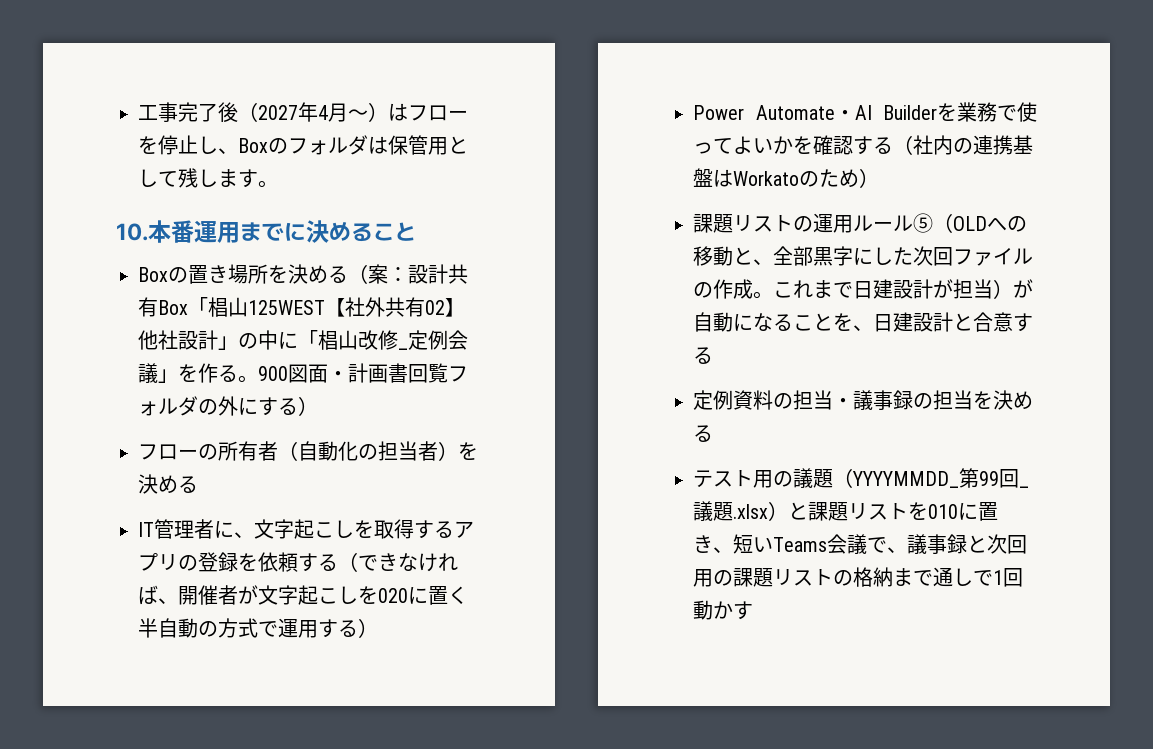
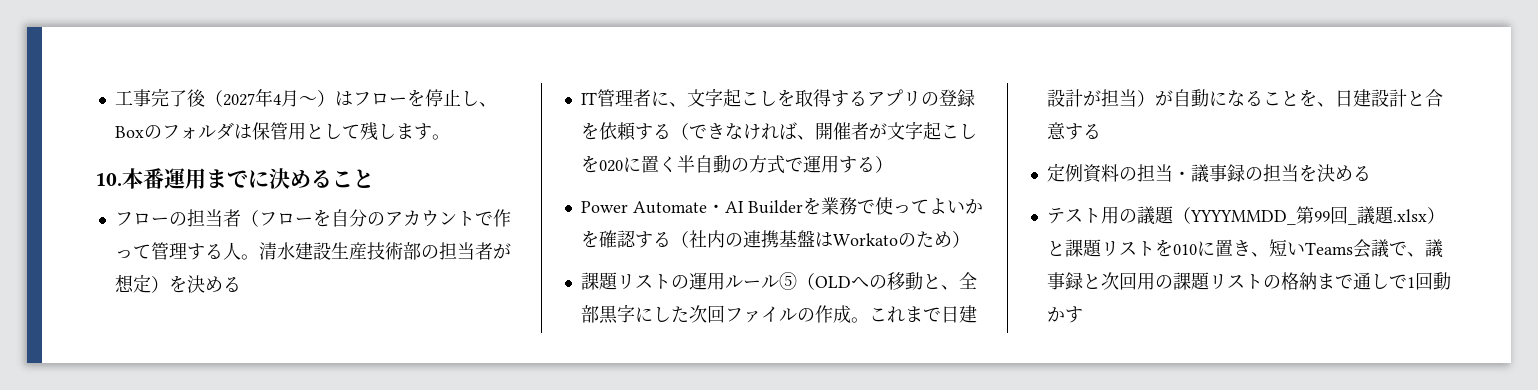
[138,264,468,284] [138,297,465,317] [138,330,468,350] [138,363,468,383] [138,396,318,416] [138,441,438,461] Boxの置き場所を決める（案：設計共有Box「椙山125WEST【社外共有02】他社設計」の中に「椙山改修_定例会議」を作る。900図面・計画書回覧フォルダの外にする） // フローの所有者（自動化の担当者 -> [114,209,511,227] [114,242,511,260] [114,274,151,293] フローの担当者（フローを自分のアカウントで作って管理する人。清水建設生産技術部の担当者が想定

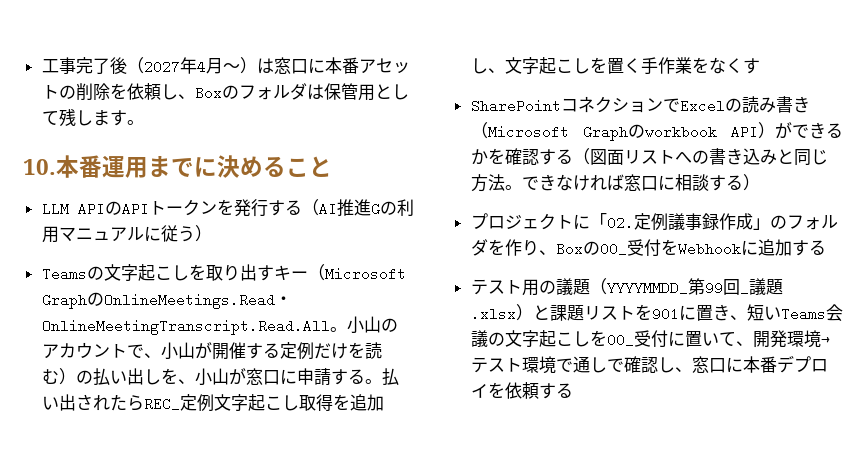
[352,89,461,107] フローを停止 -> [273,57,410,74] [41,83,161,100] 窓口に本番アセットの削除を依頼
[114,209,511,227] [114,242,511,260] [114,274,241,293] [580,88,975,107] [580,121,977,141] [580,155,893,174] [580,197,983,215] [580,230,970,248] [580,272,977,290] [580,304,977,324] [1046,89,1443,107] [1046,122,1101,140] [1046,163,1353,183] フローの担当者（フローを自分のアカウントで作って管理する人。清水建設生産技術部の担当者が想定）を決める // IT管理者に、文字起こしを取得するアプリの登録を依頼する（できなければ、開催者が文字起こしを020に置く半自動の方式で運用する） // Power Automate・AI Builderを業務で使ってよいかを確認する（社内の連携基盤はWorkatoのため） // 課題リストの運用ルール⑤（OLDへの移動と、全部黒字にした次回ファイルの作成。これまで日建設計が担当）が自動になることを、日建設計と合意する // 定例資料の担当・議事録の担当を決め -> [41,199,414,217] [41,225,212,243] [41,264,406,281] [41,292,292,309] [41,316,398,335] [41,342,382,360] [41,368,399,386] [41,394,384,412] [470,57,760,75] [470,96,810,113] [470,122,843,141] [470,148,828,166] [470,174,760,192] [470,213,838,231] [470,239,809,257] LLM APIのAPIトークンを発行する（AI推進Gの利用マニュアルに従う） // Teamsの文字起こしを取り出すキー（Microsoft GraphのOnlineMeetings.Read・OnlineMeetingTranscript.Read.All。小山のアカウントで、小山が開催する定例だけを読む）の払い出しを、小山が窓口に申請する。払い出されたらREC_定例文字起こし取得を追加し、文字起こしを置く手作業をなくす // SharePointコネクションでExcelの読み書き（Microsoft Graphのworkbook API）ができるかを確認する（図面リストへの書き込みと同じ方法。できなければ窓口に相談する） // プロジェクトに「02.定例議事録作成」のフォルダを作り、Boxの00_受付をWebhookに追加す
[1172,244,1197,255] 010 -> [651,307,679,321] 901
[1388,239,1443,258] [1046,272,1451,290] [1046,306,1083,323] で、議事録と次回用の課題リストの格納まで通しで1回動かす -> [487,330,830,348] [470,355,828,374] [470,382,573,399] の文字起こしを00_受付に置いて、開発環境→テスト環境で通しで確認し、窓口に本番デプロイを依頼する

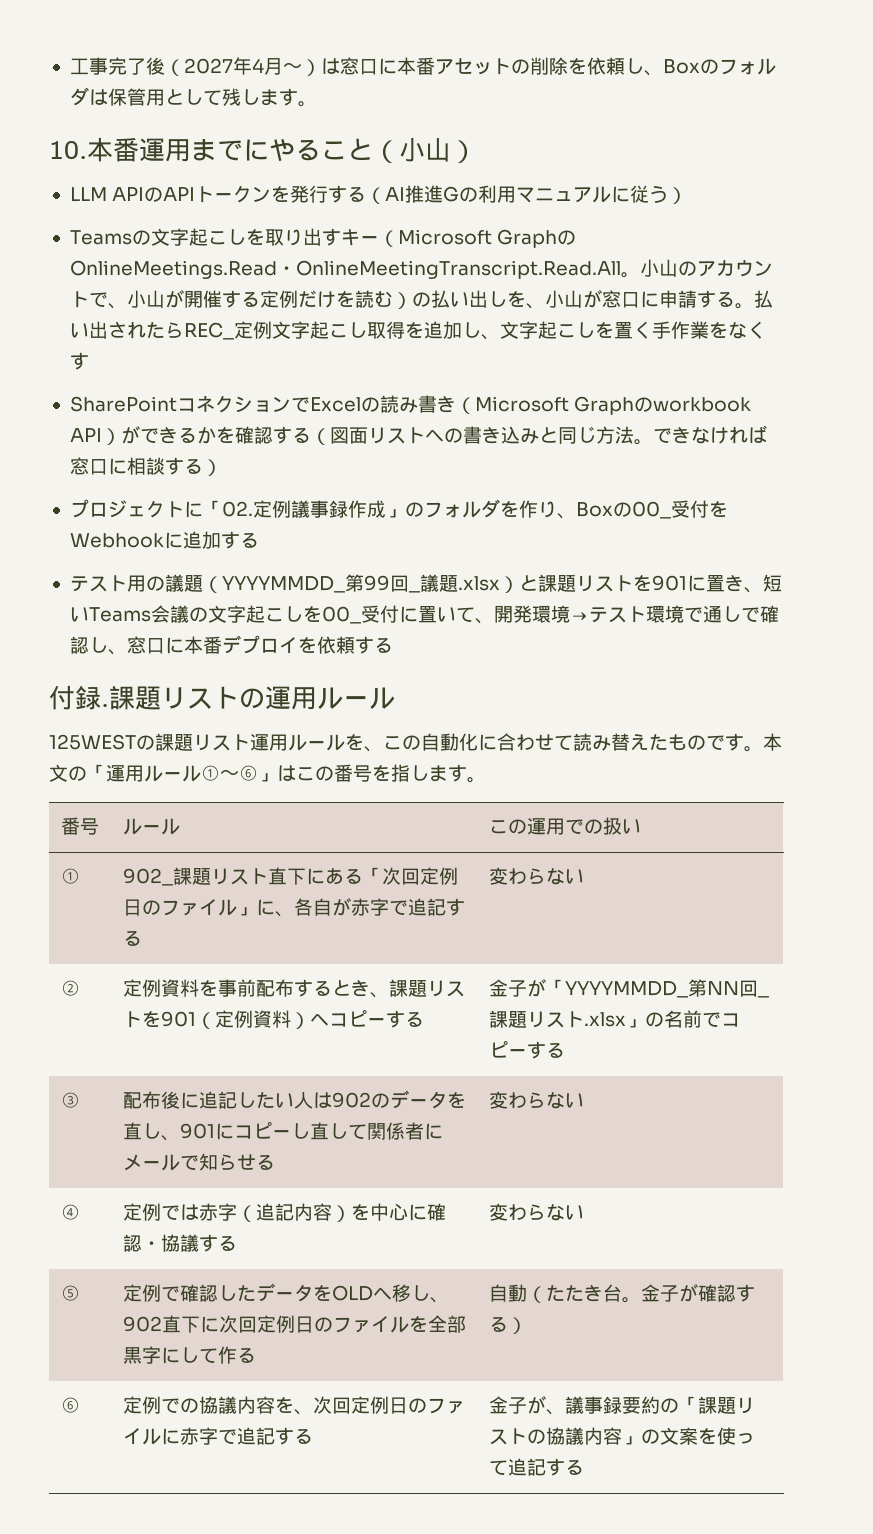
[217,155,263,178] 決め -> [269,138,295,162] や
(332, 166) none -> [373,137,477,164] （小山）
(573, 390) none -> [49,685,395,710] [49,733,782,752] [49,764,486,783] [60,817,99,835] [122,818,180,835] [488,817,641,835] [60,868,80,884] [122,867,458,886] [122,898,465,917] [122,930,142,946] [488,867,584,885] [60,980,80,996] [122,979,465,998] [122,1010,424,1029] [488,979,769,998] [488,1010,740,1028] [488,1041,565,1059] [60,1092,80,1108] [122,1090,466,1109] [122,1122,443,1141] [122,1153,275,1171] [488,1091,584,1109] [60,1204,80,1220] [122,1203,446,1222] [122,1234,237,1252] [488,1203,584,1221] [60,1285,80,1301] [122,1283,449,1303] [122,1315,466,1333] [122,1346,256,1364] [488,1284,755,1303] [488,1316,527,1334] [60,1397,80,1413] [122,1396,465,1415] [122,1427,313,1445] [488,1396,755,1415] [488,1427,755,1445] [488,1458,584,1476] // 付録.課題リストの運用ルール // 125WESTの課題リスト運用ルールを、この自動化に合わせて読み替えたものです。本文の「運用ルール①〜⑥」はこの番号を指します。 // 番号 | ルール | この運用での扱い // ① | 902_課題リスト直下にある「次回定例日のファイル」に、各自が赤字で追記する | 変わらない // ② | 定例資料を事前配布するとき、課題リストを901（定例資料）へコピーする | 金子が「YYYYMMDD_第NN回_課題リスト.xlsx」の名前でコピーする // ③ | 配布後に追記したい人は902のデータを直し、901にコピーし直して関係者にメールで知らせる | 変わらない // ④ | 定例では赤字（追記内容）を中心に確認・協議する | 変わらない // ⑤ | 定例で確認したデータをOLDへ移し、902直下に次回定例日のファイルを全部黒字にして作る | 自動（たたき台。金子が確認する） // ⑥ | 定例での協議内容を、次回定例日のファイルに赤字で追記する | 金子が、議事録要約の「課題リストの協議内容」の文案を使って追記する

